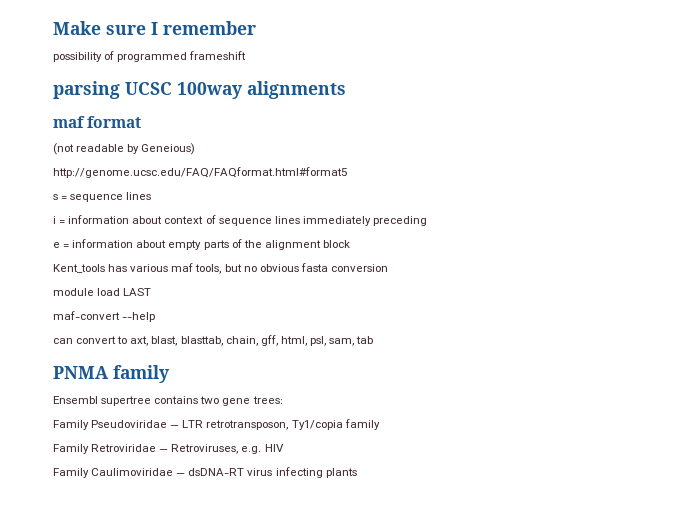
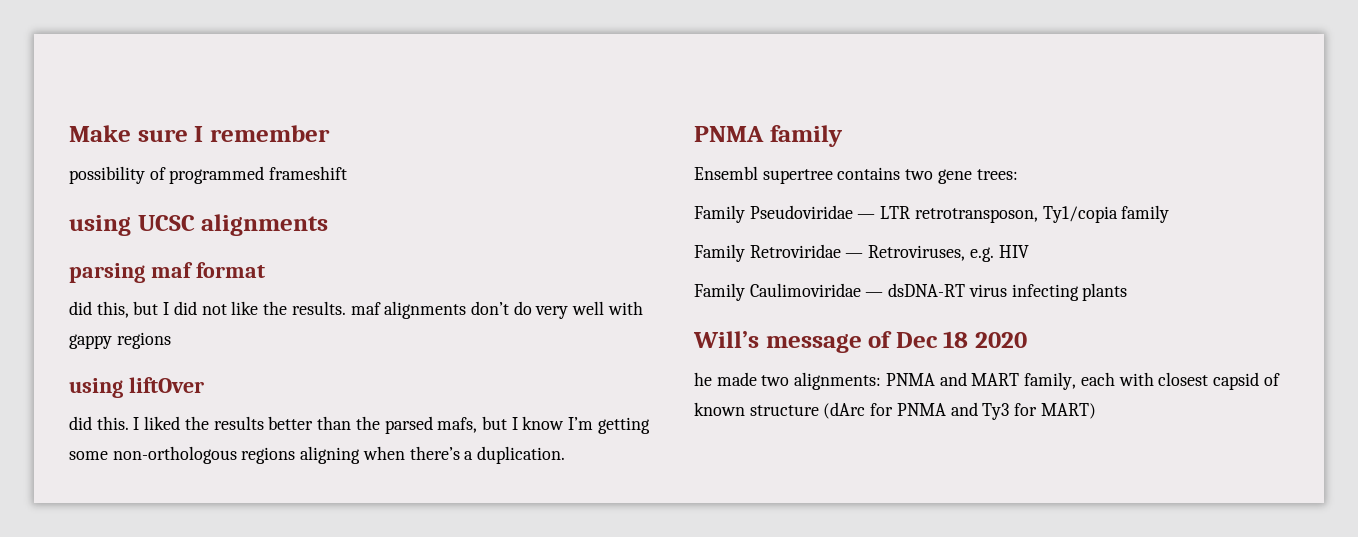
[53,81,243,99] parsing UCSC 100way -> [69,215,195,236] using UCSC
(346, 90) none -> [69,263,145,283] parsing
[53,143,196,155] [53,167,347,178] [53,192,152,202] [53,215,427,226] [53,239,350,250] [53,263,388,274] [53,288,152,296] [53,311,156,322] [53,335,374,346] (not readable by Geneious) // http://genome.ucsc.edu/FAQ/FAQformat.html#format5 // s = sequence lines // i = information about context of sequence lines immediately preceding // e = information about empty parts of the alignment block // Kent_tools has various maf tools, but no obvious fasta conversion // module load LAST // maf-convert --help // can convert to axt, blast, blasttab, chain, gff, html, psl, sam, tab -> [69,301,643,319] [69,332,171,349] [69,377,204,398] [69,416,650,434] [69,446,566,464] did this, but I did not like the results. maf alignments don’t do very well with gappy regions // using liftOver // did this. I liked the results better than the parsed mafs, but I know I’m getting some non-orthologous regions aligning when there’s a duplication.
(357, 473) none -> [693,331,1028,353] [694,372,1280,390] [694,402,1096,420] // Will’s message of Dec 18 2020 // he made two alignments: PNMA and MART family, each with closest capsid of known structure (dArc for PNMA and Ty3 for MART)

